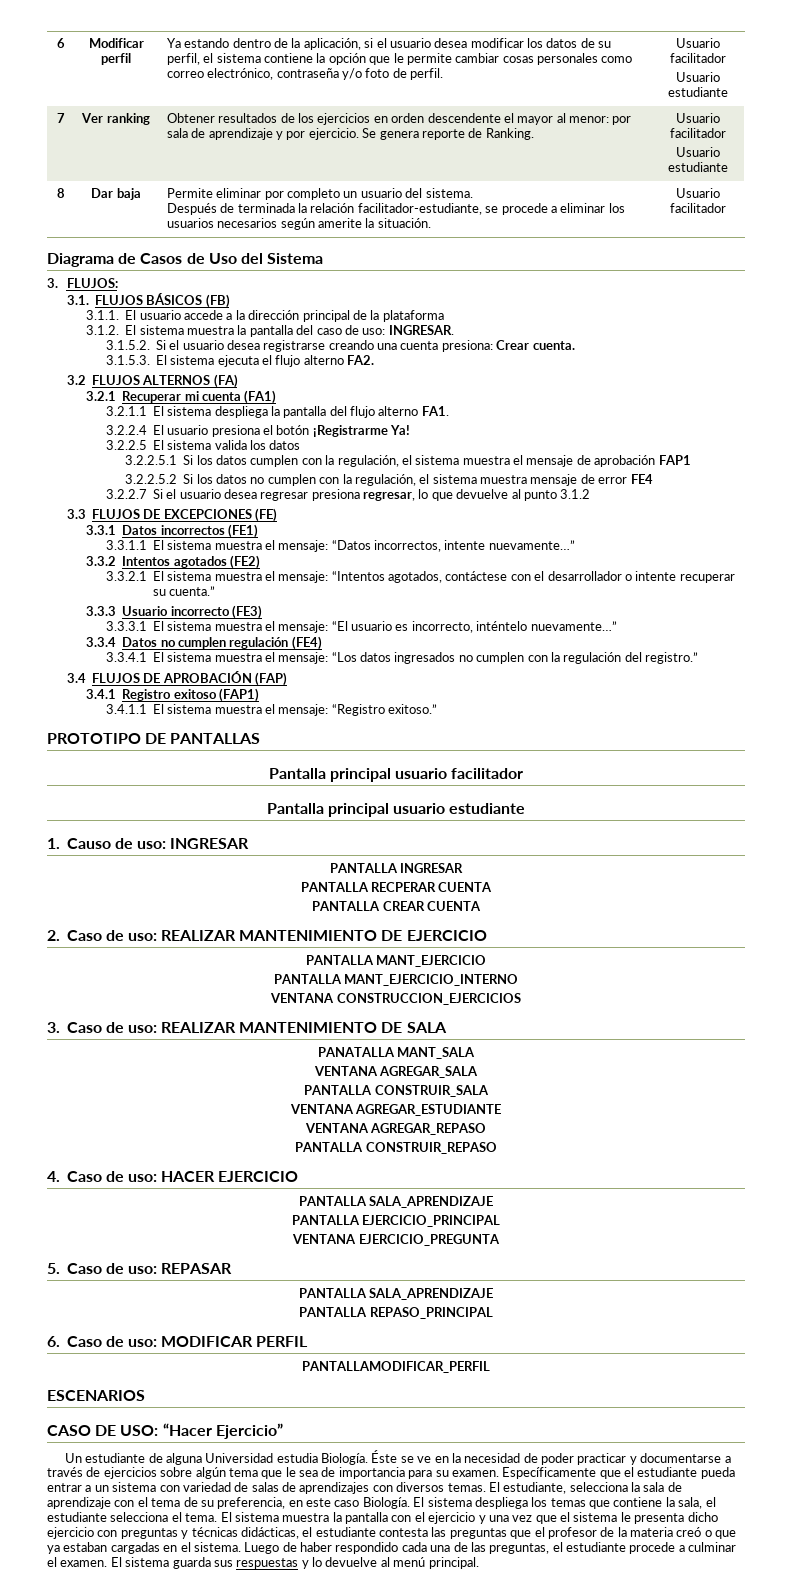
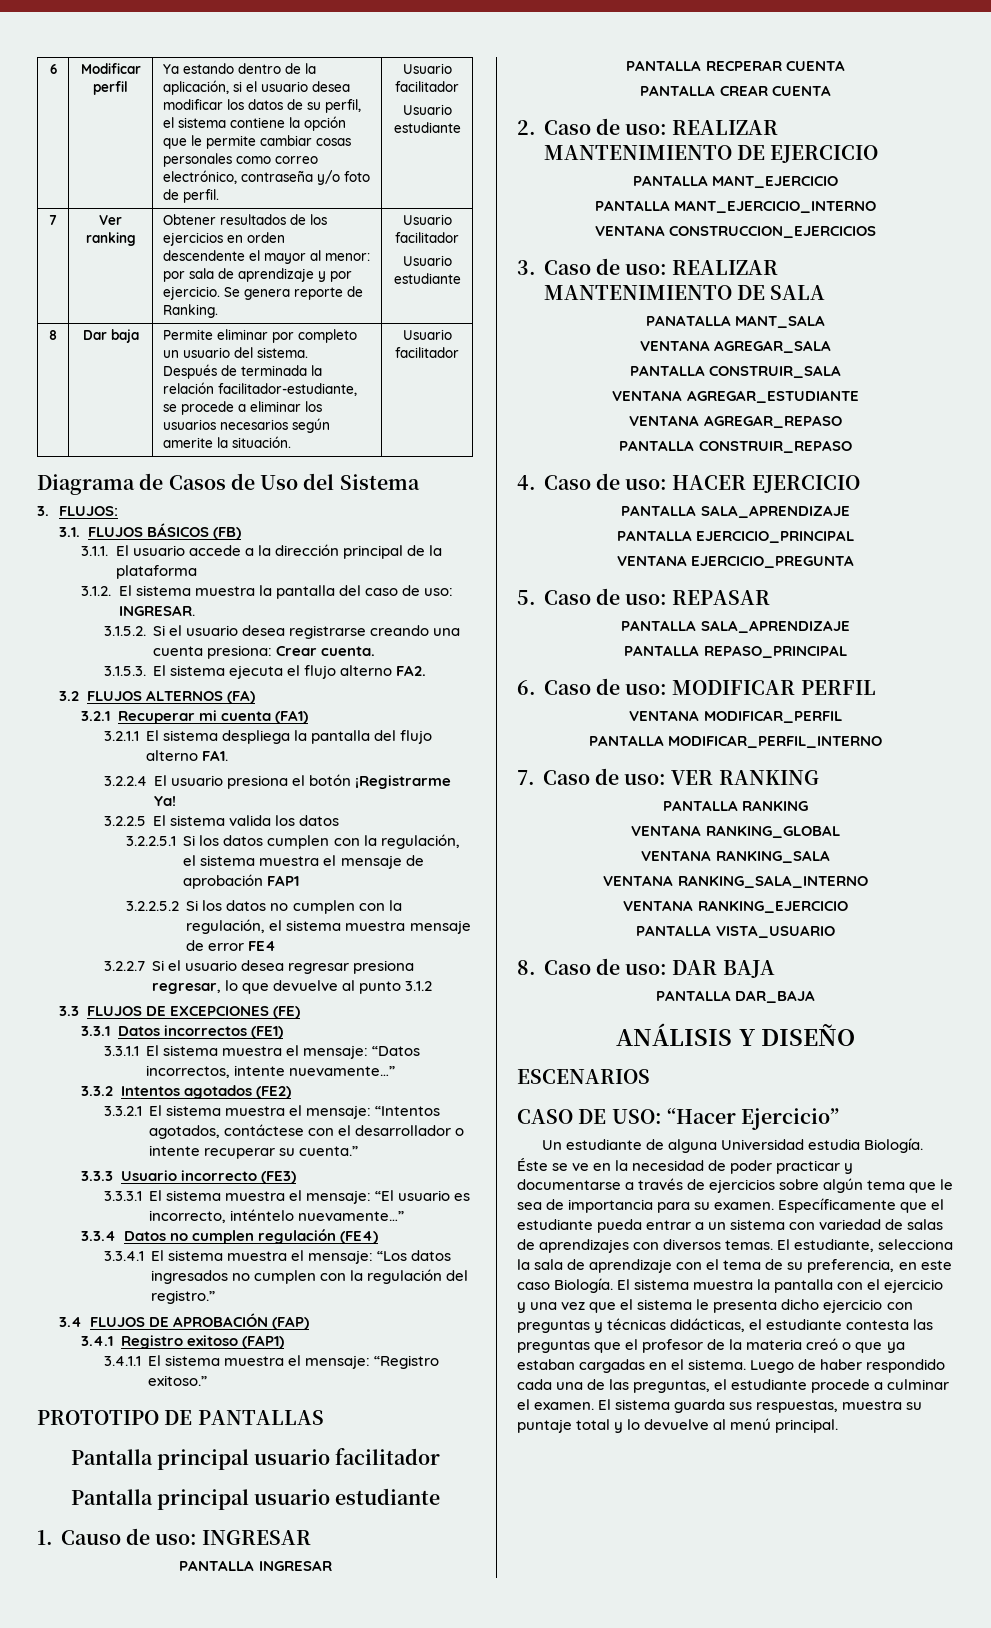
[302,1361,490,1373] PANTALLAMODIFICAR_PERFIL -> [629,710,842,723] [588,735,883,748] [517,768,819,785] [662,800,809,811] [631,825,840,838] [641,850,830,863] [603,875,868,888] [623,900,848,913] [636,925,835,938] [517,958,775,978] [655,990,816,1003] [616,1023,855,1046] VENTANA MODIFICAR_PERFIL // PANTALLA MODIFICAR_PERFIL_INTERNO // 7. Caso de uso: VER RANKING // PANTALLA RANKING // VENTANA RANKING_GLOBAL // VENTANA RANKING_SALA // VENTANA RANKING_SALA_INTERNO // VENTANA RANKING_EJERCICIO // PANTALLA VISTA_USUARIO // 8. Caso de uso: DAR BAJA // PANTALLA DAR_BAJA // ANÁLISIS Y DISEÑO
[474,1497,716,1509] [47,1512,279,1522] despliega los temas que contiene la sala, el estudiante selecciona el tema. El sistema -> (690, 1284) none
[236,1558,299,1569] respuestas -> [756,1400,923,1413] [517,1419,611,1433] respuestas, muestra su puntaje total

